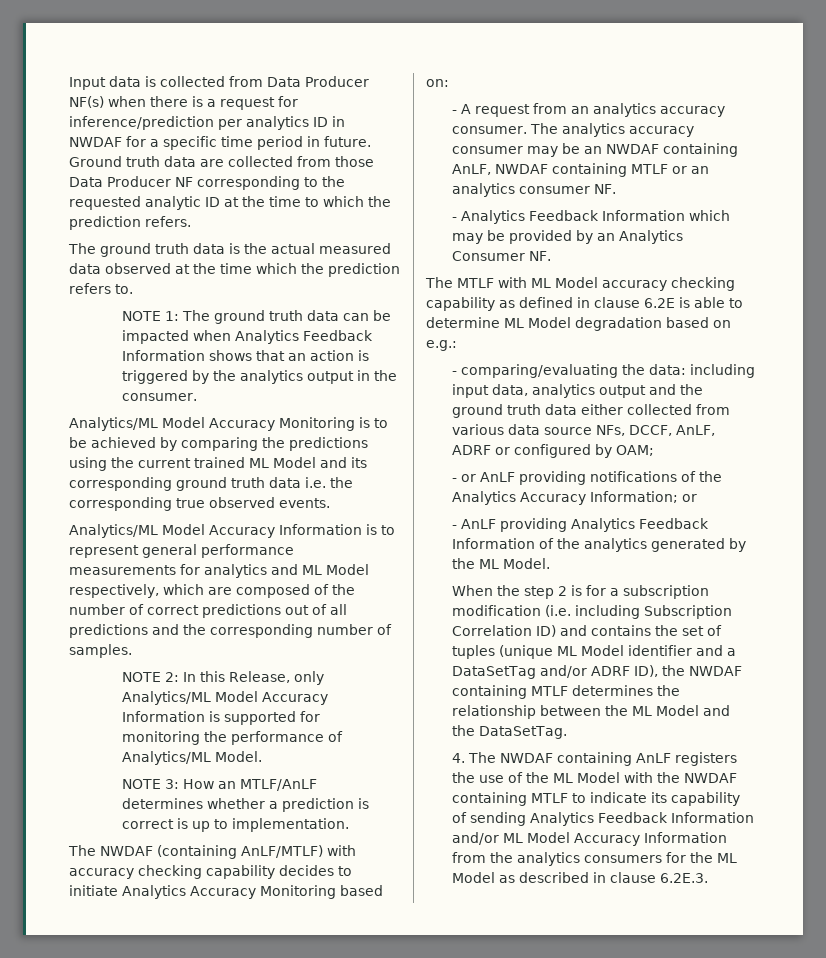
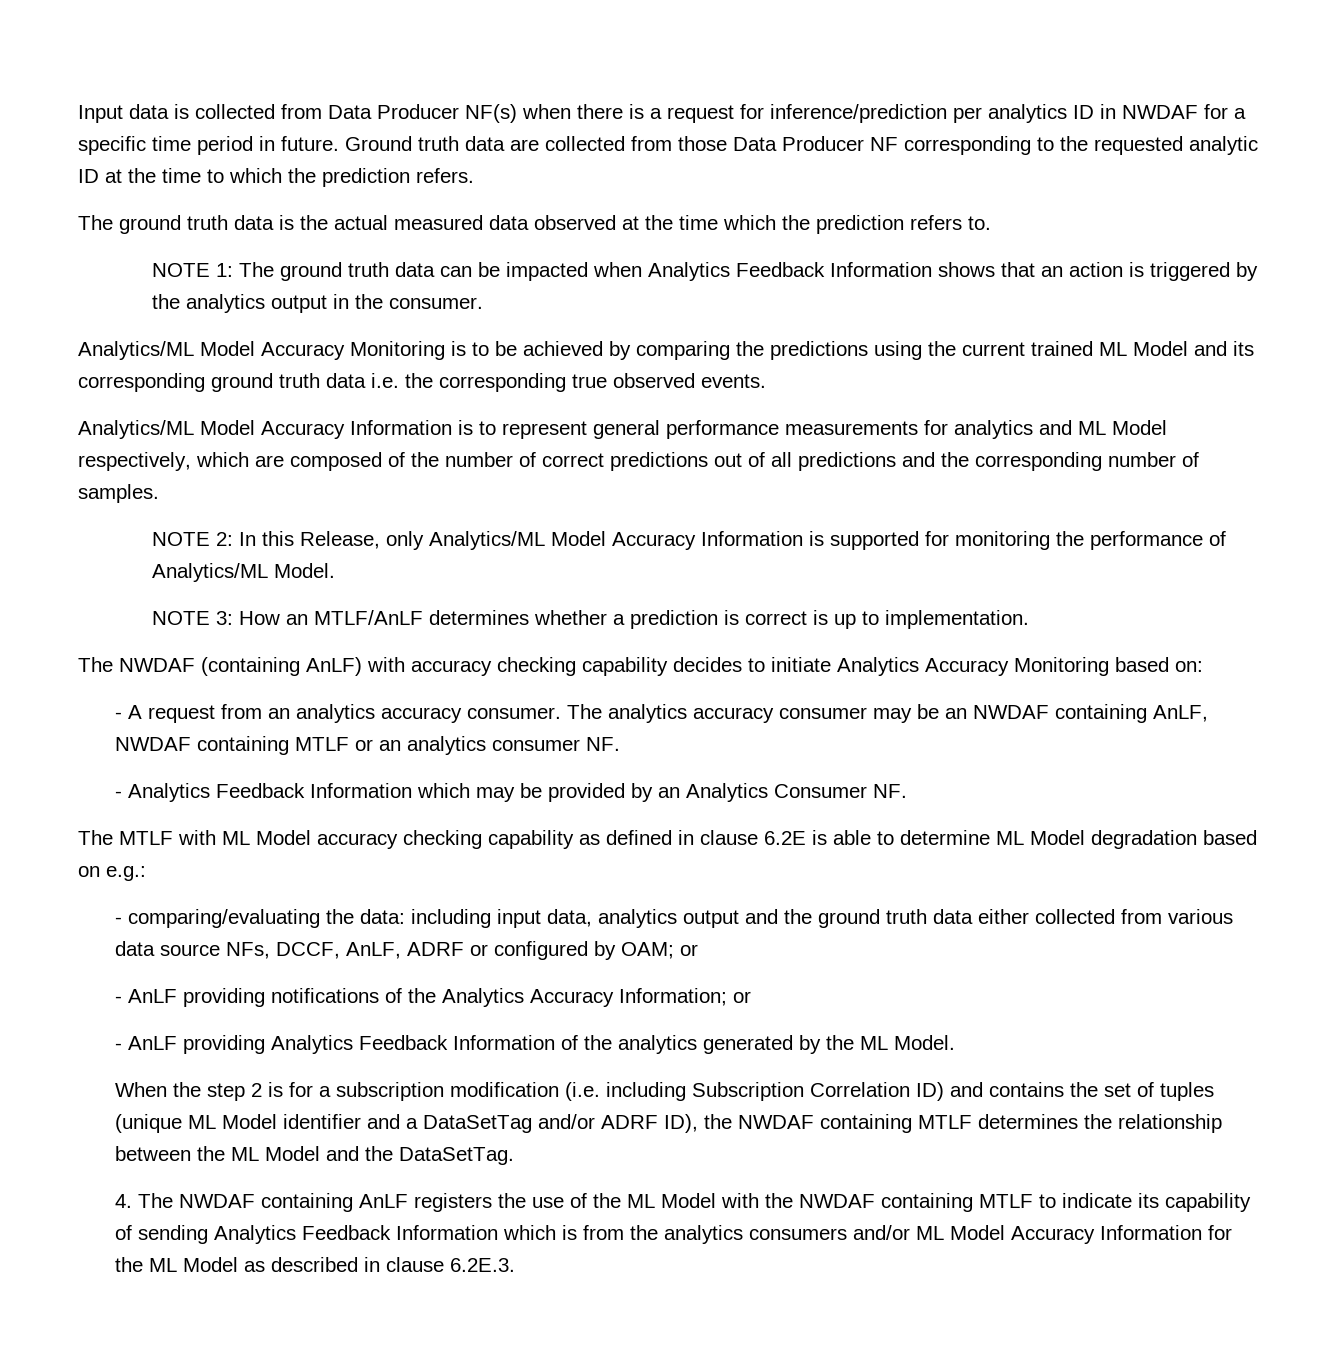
[241,845,323,858] AnLF/MTLF) -> [306,657,362,676] AnLF)
[452,474,477,482] // - or -> [680,944,699,956] [115,996,123,1003] or // -
(755, 817) none -> [503,1225,848,1244] which is from the analytics consumers
[452,852,663,866] from the analytics consumers -> (1203, 1232) none

